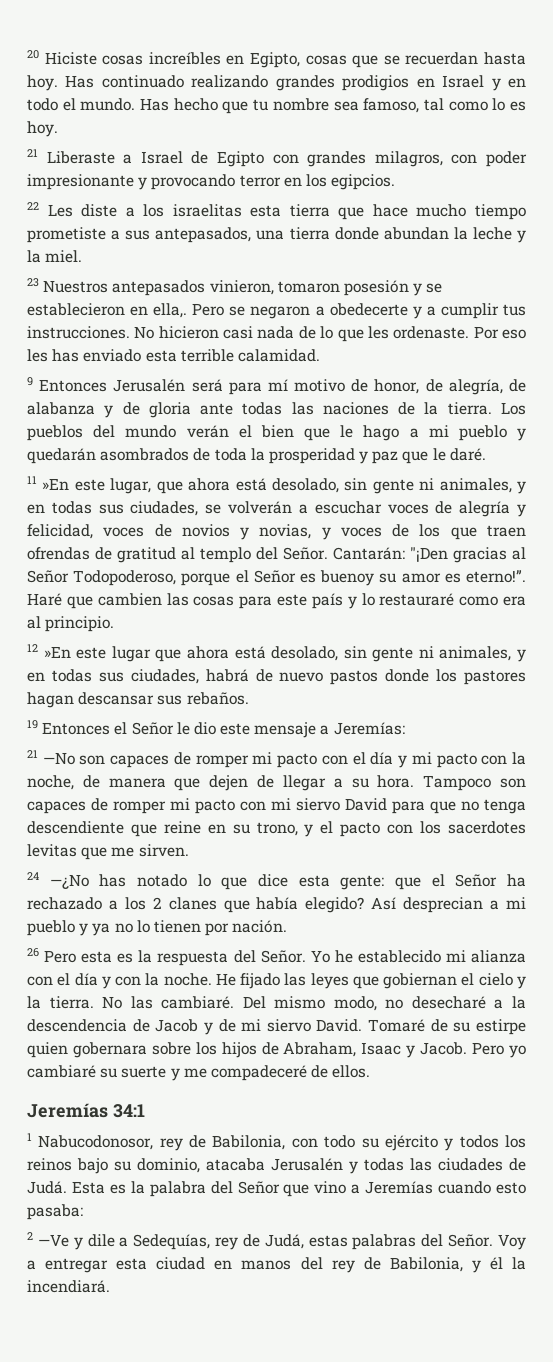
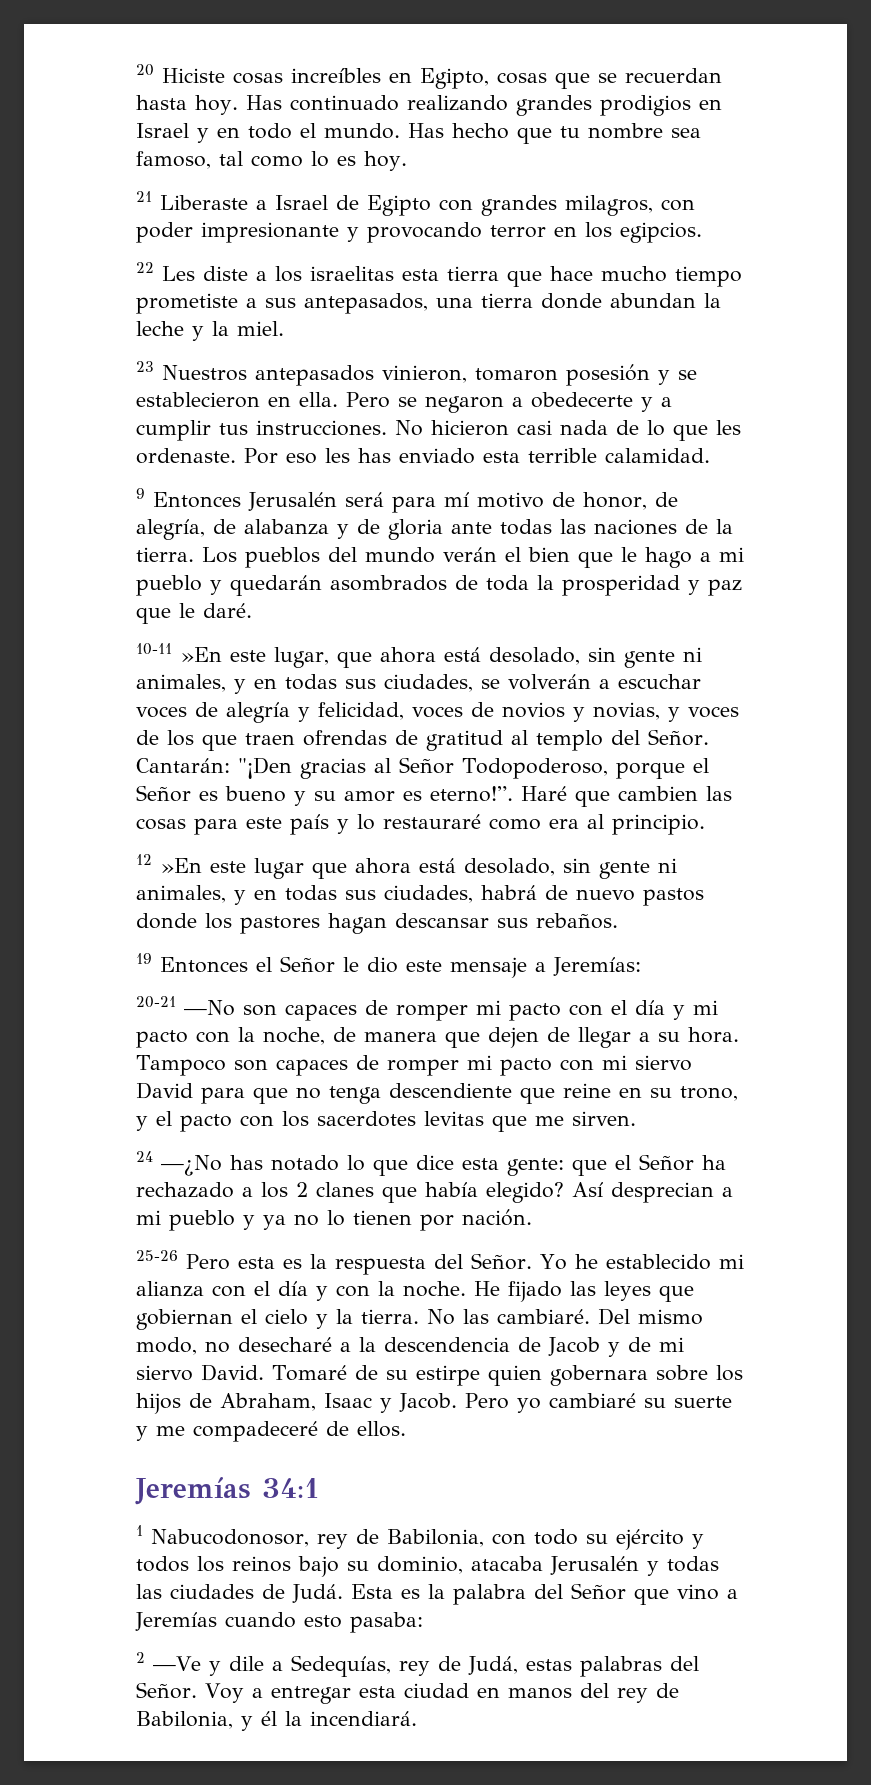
[153,303,188,318] ella,. -> [299,392,338,407] ella.
[27,476,37,484] 11 -> [136,643,172,655] 10-11
[320,570,375,586] buenoy -> [225,786,306,806] bueno y
[27,750,38,758] 21 -> [136,996,176,1008] 20-21
[27,948,39,957] 26 -> [136,1250,178,1261] 25-26

